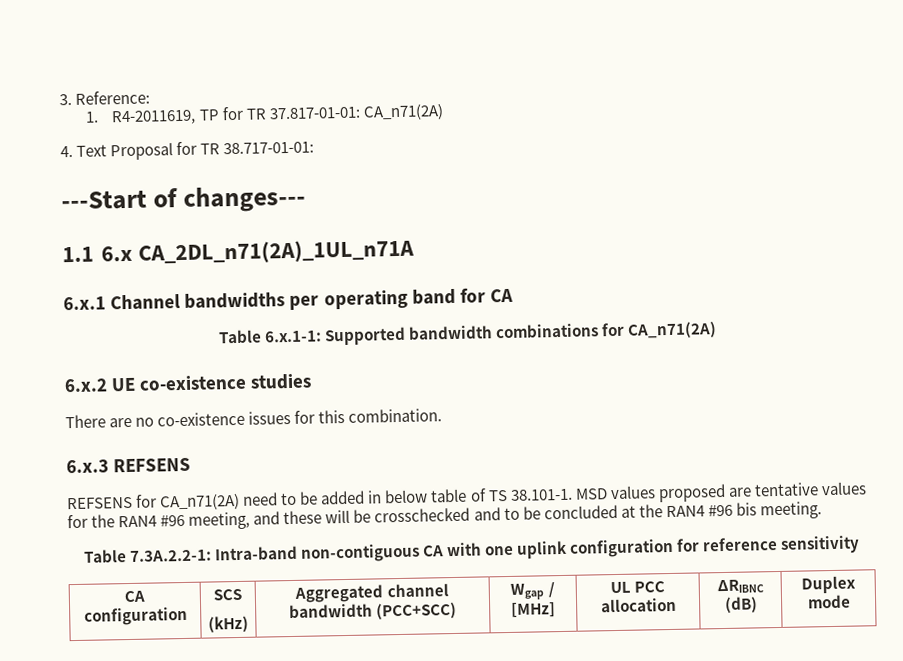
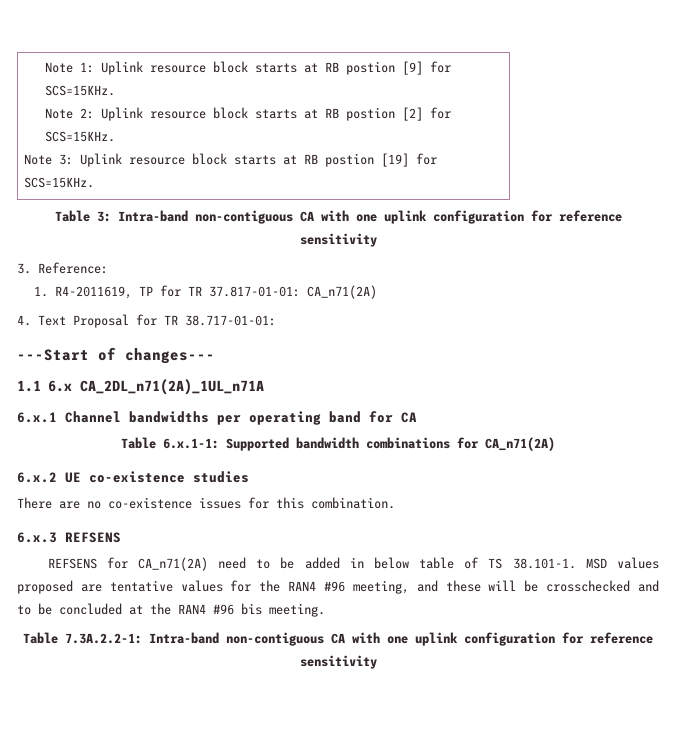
(59, 99) none -> [44,61,451,75] [44,85,115,96] [44,107,451,121] [44,131,115,142] [24,153,438,167] [24,177,95,188] [54,210,622,224] [299,233,377,247] Note 1: Uplink resource block starts at RB postion [9] for SCS=15KHz. // Note 2: Uplink resource block starts at RB postion [2] for SCS=15KHz. // Note 3: Uplink resource block starts at RB postion [19] for SCS=15KHz. // Table 3: Intra-band non-contiguous CA with one uplink configuration for reference sensitivity //
[124,590,145,603] [83,606,188,626] [213,588,243,601] [208,615,250,633] [294,583,449,603] [288,601,458,620] [510,582,555,600] [511,602,556,618] [609,581,666,594] [599,597,677,613] [716,579,764,594] [723,596,758,614] [801,575,856,594] [806,594,851,609] // CA configuration | SCS // (kHz) | Aggregated channel bandwidth (PCC+SCC) | Wgap / [MHz] | UL PCC allocation | ΔRIBNC (dB) | Duplex mode -> (377, 662) none

